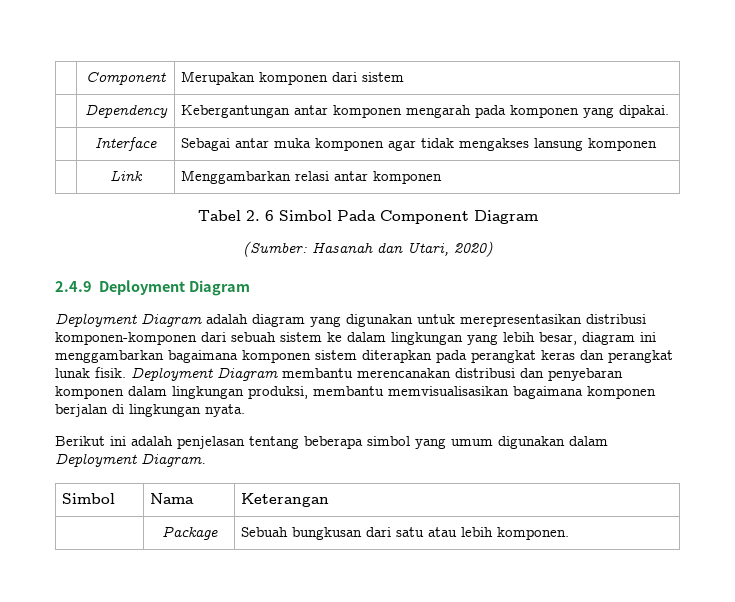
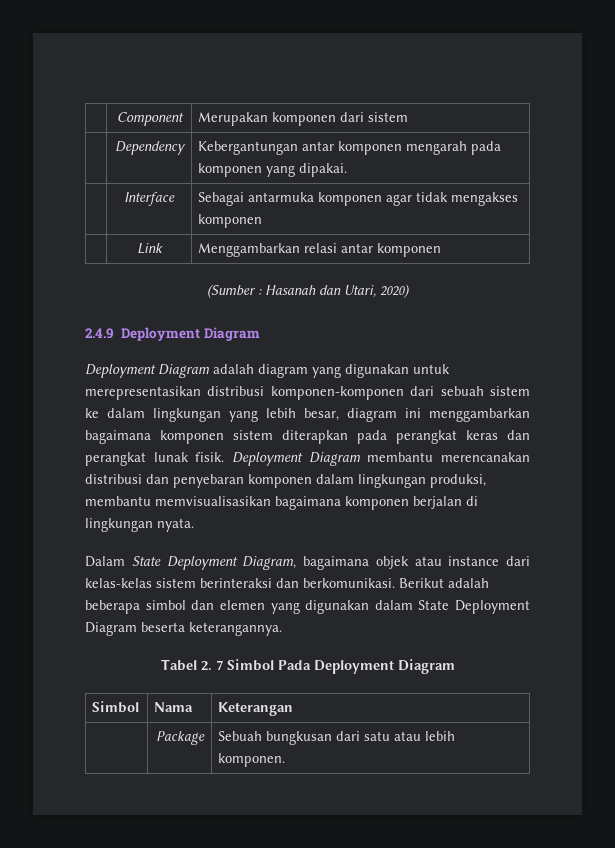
[235,138,312,148] antar muka -> [248,192,315,202] antarmuka
[534,138,584,151] lansung -> (519, 199) none
[197,210,538,224] [242,241,307,257] Tabel 2. 6 Simbol Pada Component Diagram // (Sumber: -> [207,284,262,298] (Sumber :
[55,436,608,449] [55,453,206,467] Berikut ini adalah penjelasan tentang beberapa simbol yang umum digunakan dalam Deployment Diagram. -> [85,556,530,570] [85,578,489,588] [85,600,530,614] [85,622,282,636] [160,659,455,674] Dalam State Deployment Diagram, bagaimana objek atau instance dari kelas-kelas sistem berinteraksi dan berkomunikasi. Berikut adalah beberapa simbol dan elemen yang digunakan dalam State Deployment Diagram beserta keterangannya. // Tabel 2. 7 Simbol Pada Deployment Diagram

